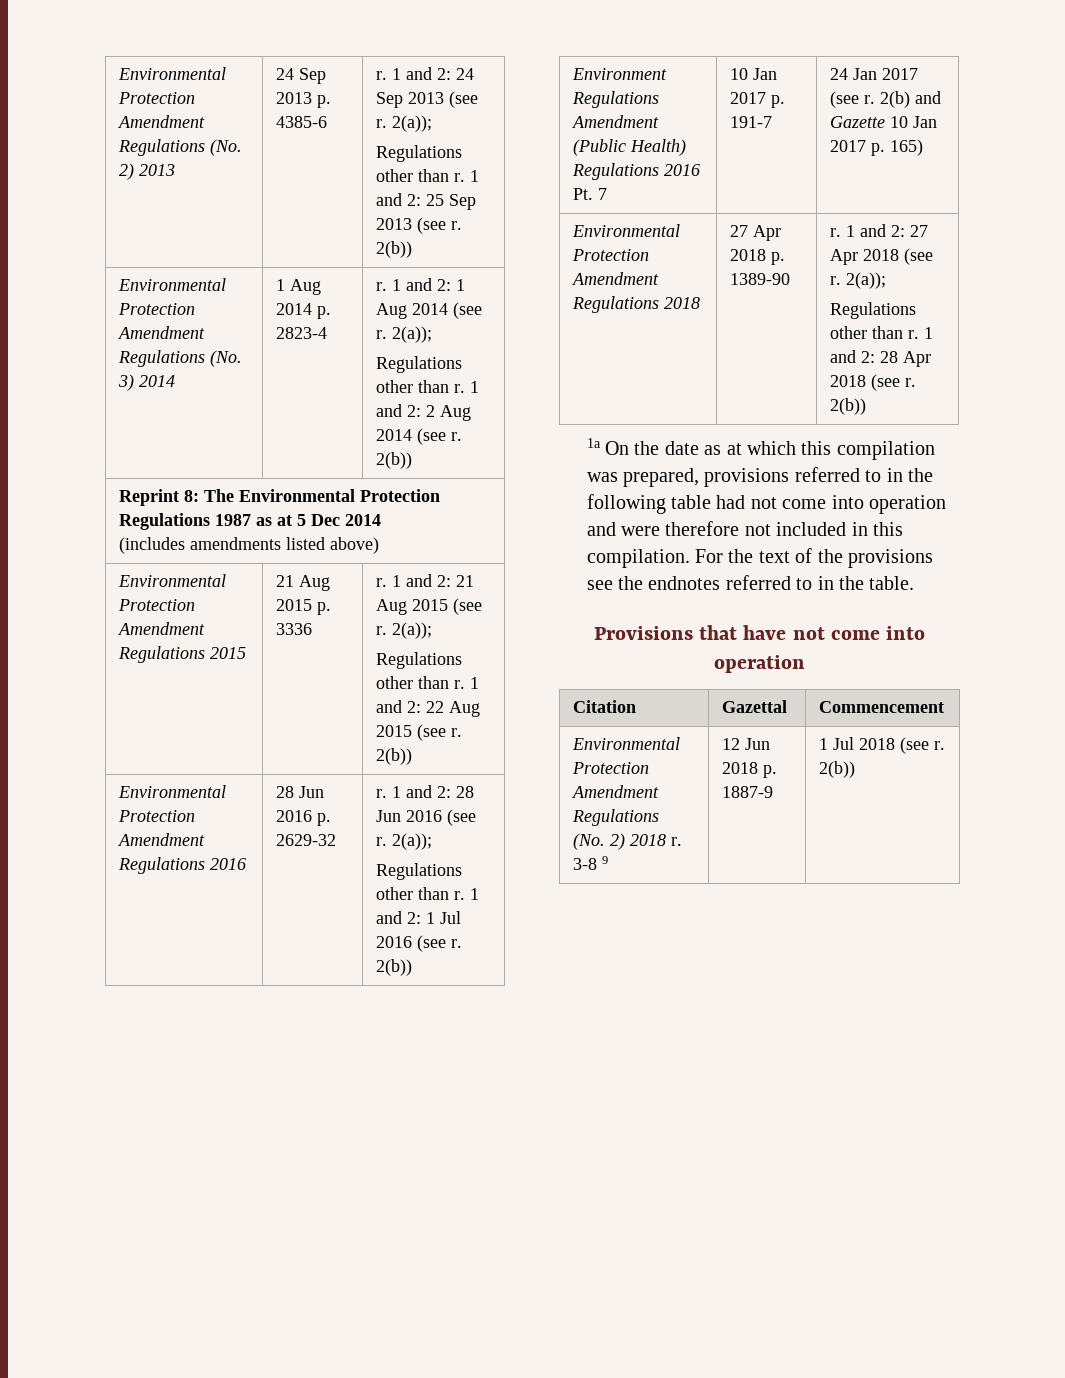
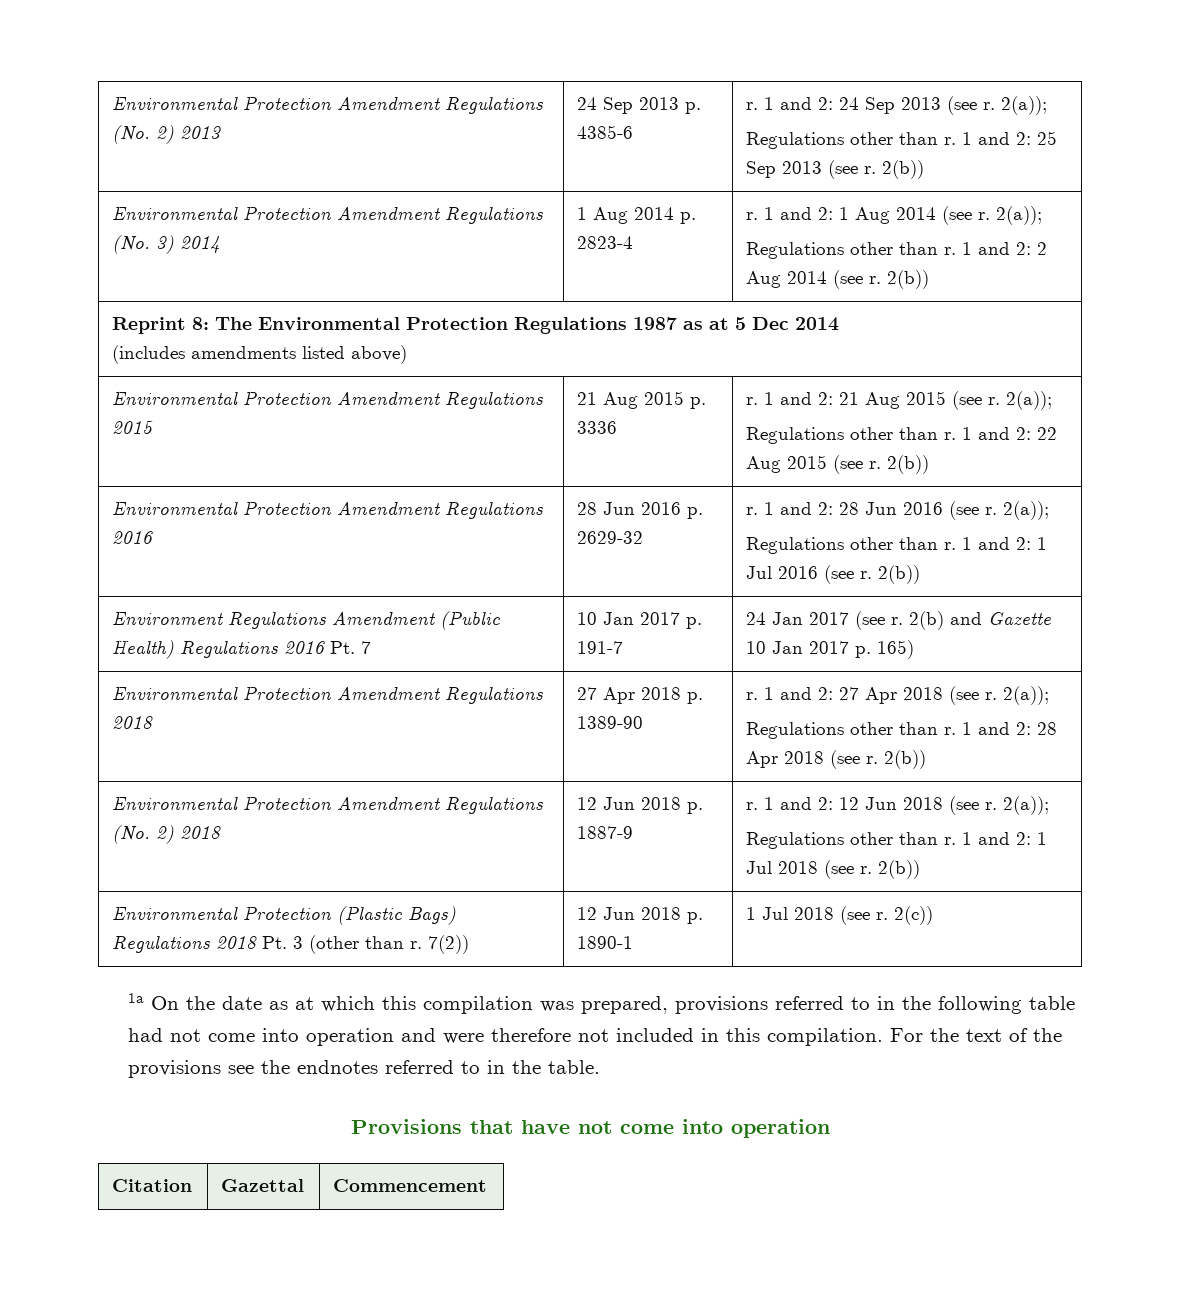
(866, 406) none -> [112,796,544,814] [112,825,222,844] [577,797,704,814] [577,826,634,839] [746,796,1050,815] [746,832,1048,849] [746,860,921,879] [112,906,457,925] [112,935,470,954] [577,907,704,924] [577,936,634,949] [746,906,934,925] // Environmental Protection Amendment Regulations (No. 2) 2018 | 12 Jun 2018 p. 1887-9 | r. 1 and 2: 12 Jun 2018 (see r. 2(a)); // Regulations other than r. 1 and 2: 1 Jul 2018 (see r. 2(b)) // Environmental Protection (Plastic Bags) Regulations 2018 Pt. 3 (other than r. 7(2)) | 12 Jun 2018 p. 1890-1 | 1 Jul 2018 (see r. 2(c))
[571,737,680,750] [571,762,649,774] [571,785,659,798] [571,809,659,826] [572,833,682,850] [572,856,608,870] [721,738,770,750] [721,762,777,778] [721,786,773,798] [818,737,945,754] [818,761,855,778] // Environmental Protection Amendment Regulations (No. 2) 2018 r. 3-8 9 | 12 Jun 2018 p. 1887-9 | 1 Jul 2018 (see r. 2(b)) -> (488, 1185) none

